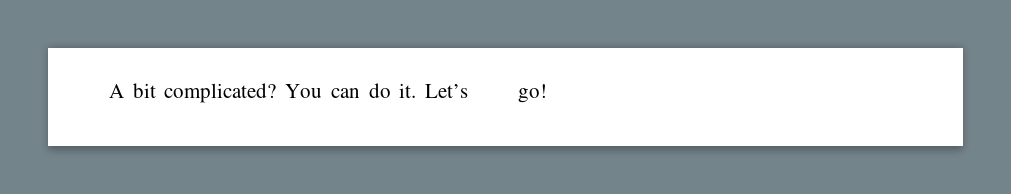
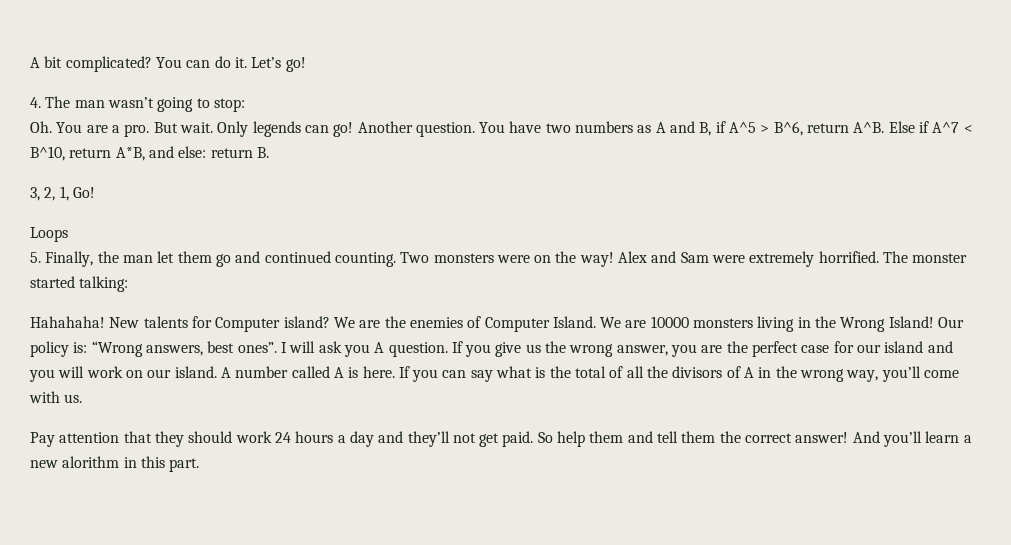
(547, 93) none -> [30,96,245,112] [30,121,973,137] [30,146,269,161] [30,186,95,201] [30,227,68,242] [30,251,968,267] [30,276,129,292] [30,316,965,332] [30,341,953,357] [29,366,959,382] [29,391,83,403] [30,431,972,447] [30,456,200,472] // 4. The man wasn’t going to stop: // Oh. You are a pro. But wait. Only legends can go! Another question. You have two numbers as A and B, if A^5 > B^6, return A^B. Else if A^7 < B^10, return A*B, and else: return B. // 3, 2, 1, Go! // Loops // 5. Finally, the man let them go and continued counting. Two monsters were on the way! Alex and Sam were extremely horrified. The monster started talking: // Hahahaha! New talents for Computer island? We are the enemies of Computer Island. We are 10000 monsters living in the Wrong Island! Our policy is: “Wrong answers, best ones”. I will ask you A question. If you give us the wrong answer, you are the perfect case for our island and you will work on our island. A number called A is here. If you can say what is the total of all the divisors of A in the wrong way, you’ll come with us. // Pay attention that they should work 24 hours a day and they’ll not get paid. So help them and tell them the correct answer! And you’ll learn a new alorithm in this part.

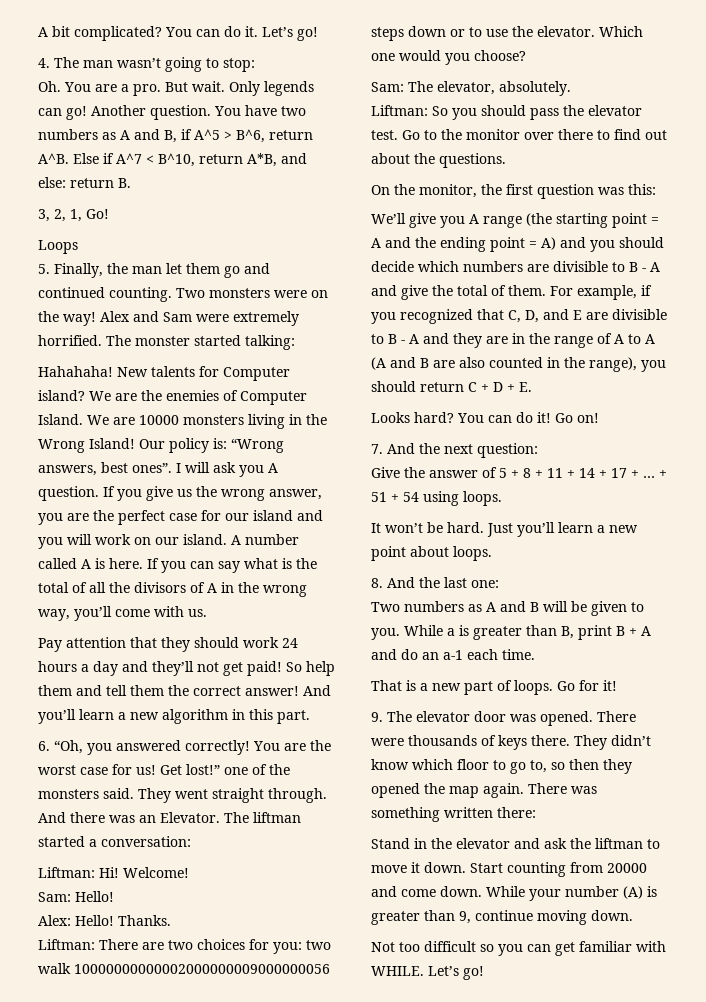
[502,431,534,447] paid. -> [247,661,282,676] paid!
[62,456,120,468] alorithm -> [162,709,228,724] algorithm
(200, 465) none -> [38,740,331,755] [38,764,290,775] [38,788,327,803] [38,812,301,823] [38,836,191,847] [38,867,189,878] [38,891,114,902] [38,915,171,926] [38,939,331,954] [38,963,330,974] [371,26,643,41] [371,50,526,65] [371,81,571,96] [371,105,642,120] [371,129,667,140] [371,153,506,168] [371,184,656,199] [371,213,659,228] [371,237,664,252] [371,261,660,272] [371,285,652,300] [371,309,667,324] [371,333,655,348] [371,357,666,372] [371,381,532,392] [371,412,599,423] [371,443,538,458] [371,467,667,478] [371,491,502,506] [371,522,638,537] [371,546,492,561] [371,577,499,588] [371,601,644,616] [371,625,651,640] [371,649,535,660] [371,680,617,695] [371,711,636,726] [371,735,651,750] [371,759,632,774] [371,783,597,798] [371,807,536,822] [371,838,660,849] [371,862,647,877] [371,886,657,901] [371,910,633,925] [371,941,666,956] [371,966,484,980] // 6. “Oh, you answered correctly! You are the worst case for us! Get lost!” one of the monsters said. They went straight through. And there was an Elevator. The liftman started a conversation: // Liftman: Hi! Welcome! // Sam: Hello! // Alex: Hello! Thanks. // Liftman: There are two choices for you: two walk 10000000000002000000009000000056 steps down or to use the elevator. Which one would you choose? // Sam: The elevator, absolutely. // Liftman: So you should pass the elevator test. Go to the monitor over there to find out about the questions. // On the monitor, the first question was this: // We’ll give you A range (the starting point = A and the ending point = A) and you should decide which numbers are divisible to B - A and give the total of them. For example, if you recognized that C, D, and E are divisible to B - A and they are in the range of A to A (A and B are also counted in the range), you should return C + D + E. // Looks hard? You can do it! Go on! // 7. And the next question: // Give the answer of 5 + 8 + 11 + 14 + 17 + … + 51 + 54 using loops. // It won’t be hard. Just you’ll learn a new point about loops. // 8. And the last one: // Two numbers as A and B will be given to you. While a is greater than B, print B + A and do an a-1 each time. // That is a new part of loops. Go for it! // 9. The elevator door was opened. There were thousands of keys there. They didn’t know which floor to go to, so then they opened the map again. There was something written there: // Stand in the elevator and ask the liftman to move it down. Start counting from 20000 and come down. While your number (A) is greater than 9, continue moving down. // Not too difficult so you can get familiar with WHILE. Let’s go!

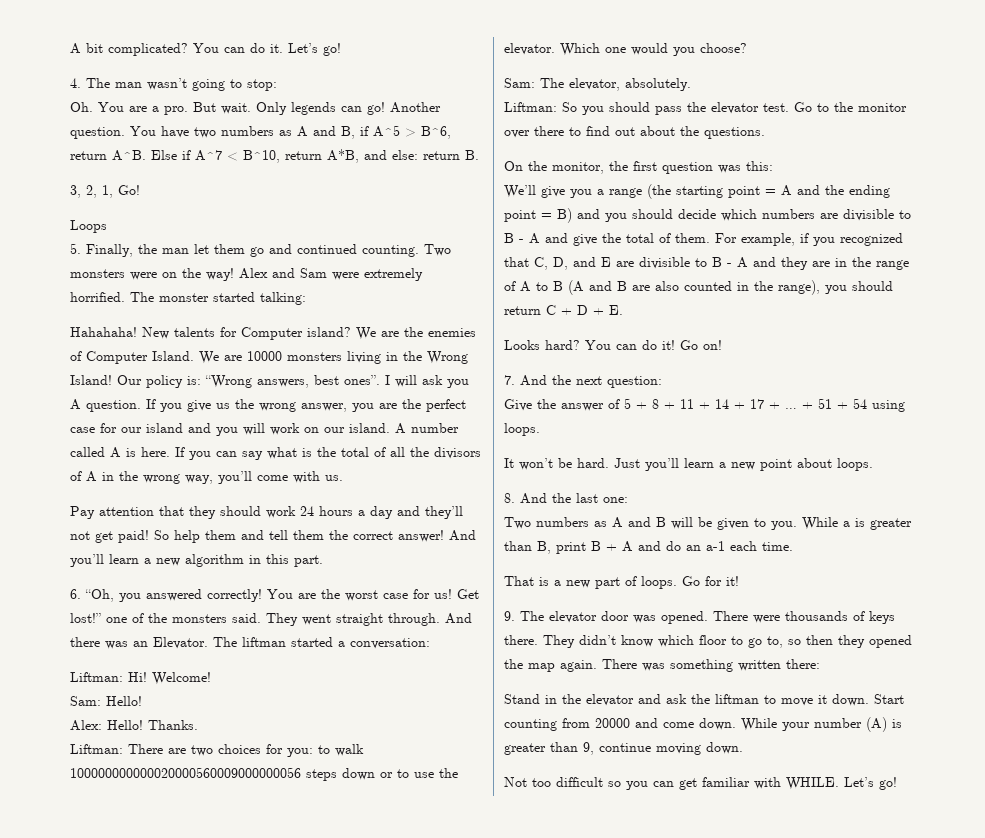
[306,940,331,950] [38,963,330,974] two walk 10000000000002000000009000000056 -> [318,744,364,756] [70,767,301,778] to walk 100000000000020000560009000000056
[469,214,479,224] A -> [597,189,604,195] a
[541,237,556,250] A) -> [557,208,572,223] B)
[645,334,655,344] A -> [553,281,563,291] B

